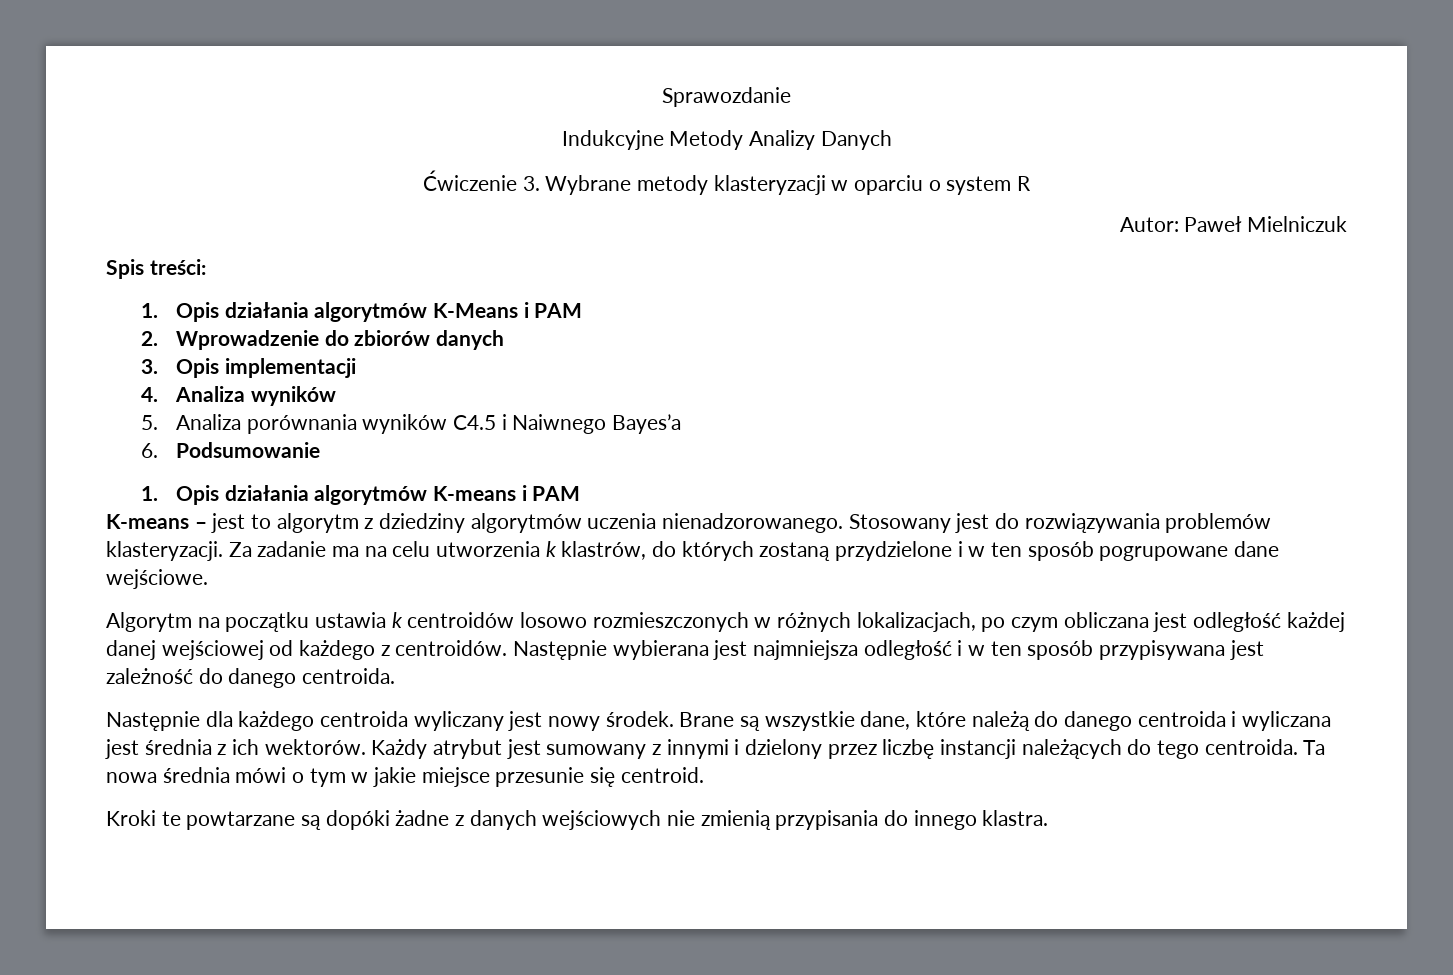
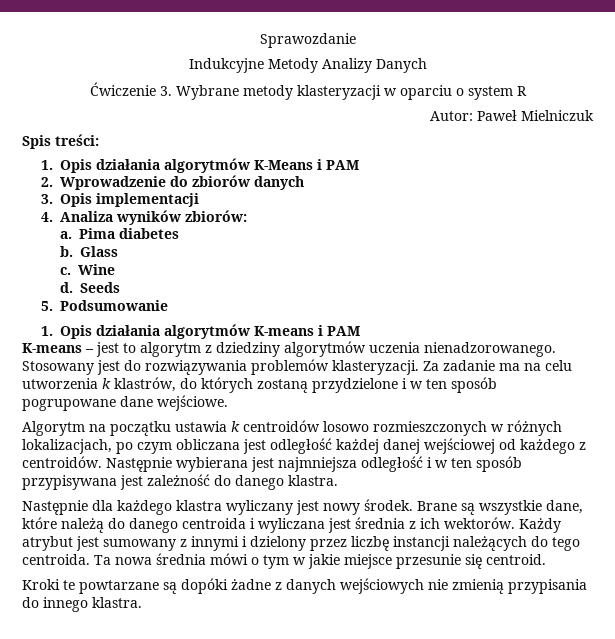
[140,414,681,434] [140,443,158,458] // 5. Analiza porównania wyników C4.5 i Naiwnego Bayes’a // 6. -> [184,210,247,222] [59,228,179,239] [59,246,118,257] [59,264,116,275] [59,282,120,293] [40,301,53,311] zbiorów: // a. Pima diabetes // b. Glass // c. Wine // d. Seeds // 5.
[302,668,396,684] centroida. -> [288,475,338,486] klastra.
[320,711,409,727] centroida -> [176,500,222,511] klastra

